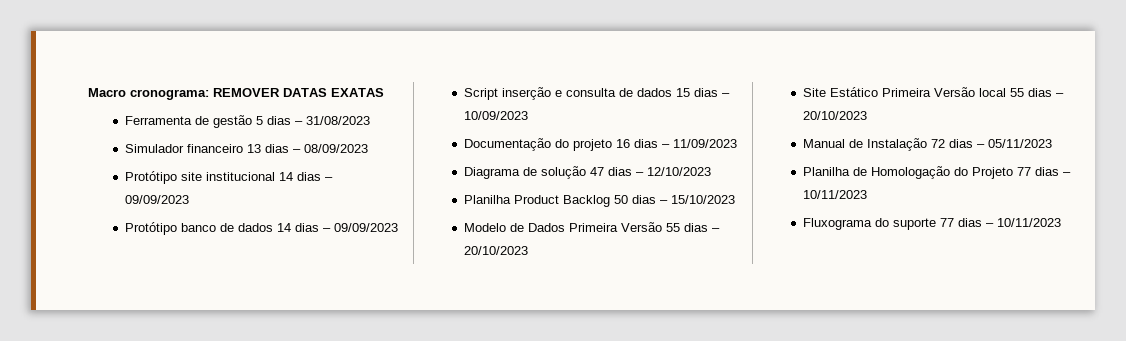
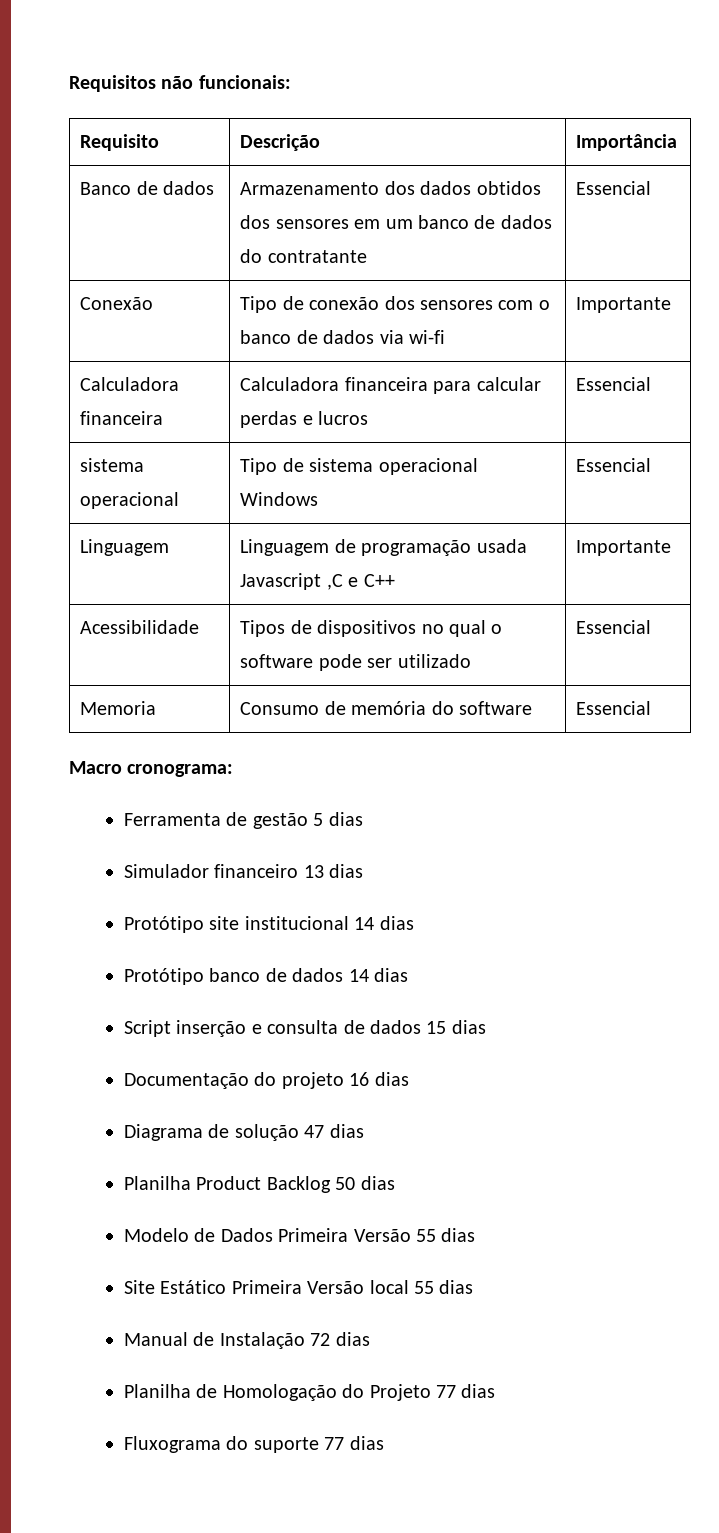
(88, 92) none -> [69,75,291,92] [80,134,160,151] [240,134,321,151] [576,134,678,151] [80,181,215,195] [240,181,541,195] [240,215,552,229] [240,249,367,263] [576,181,652,195] [80,297,154,310] [240,296,550,313] [240,330,445,344] [576,297,672,313] [80,377,180,391] [80,411,164,425] [240,377,541,394] [240,411,369,428] [576,377,652,391] [80,458,145,472] [80,492,180,509] [240,458,478,475] [240,492,319,506] [576,458,652,472] [80,539,170,556] [240,539,527,556] [240,573,395,590] [576,540,672,556] [80,620,200,634] [240,620,503,637] [240,654,471,671] [576,620,652,634] [80,701,157,715] [240,701,532,715] [576,701,652,715] Requisitos não funcionais: // Requisito | Descrição | Importância // Banco de dados | Armazenamento dos dados obtidos dos sensores em um banco de dados do contratante | Essencial // Conexão | Tipo de conexão dos sensores com o banco de dados via wi-fi | Importante // Calculadora financeira | Calculadora financeira para calcular perdas e lucros | Essencial // sistema operacional | Tipo de sistema operacional Windows | Essencial // Linguagem | Linguagem de programação usada Javascript ,C e C++ | Importante // Acessibilidade | Tipos de dispositivos no qual o software pode ser utilizado | Essencial // Memoria | Consumo de memória do software | Essencial //
[213,88,384,97] REMOVER DATAS EXATAS -> (234, 770) none
[294,116,370,125] – 31/08/2023 -> (363, 819) none
[292,144,368,153] – 08/09/2023 -> (364, 871) none
[324,177,333,181] [124,195,189,204] – 09/09/2023 -> (414, 923) none
[322,223,398,232] – 09/09/2023 -> (409, 975) none
[721,93,730,97] [463,111,528,120] – 10/09/2023 -> (486, 1027) none
[661,139,737,148] – 11/09/2023 -> (409, 1079) none
[635,167,711,176] – 12/10/2023 -> (364, 1131) none
[659,195,735,204] – 15/10/2023 -> (395, 1183) none
[711,228,720,232] [463,246,528,255] – 20/10/2023 -> (476, 1235) none
[1055,93,1064,97] [802,111,867,120] – 20/10/2023 -> (474, 1287) none
[976,139,1052,148] – 05/11/2023 -> (370, 1339) none
[1062,172,1071,176] [802,190,867,199] – 10/11/2023 -> (496, 1391) none
[985,218,1061,227] – 10/11/2023 -> (384, 1443) none

